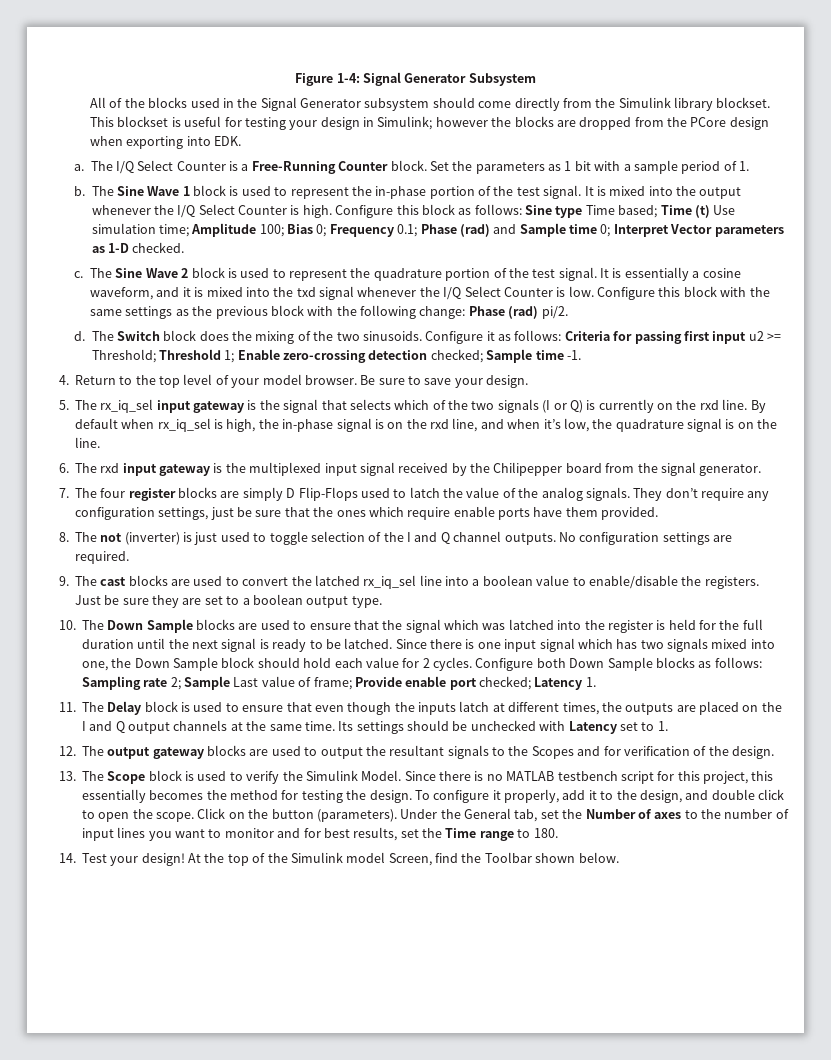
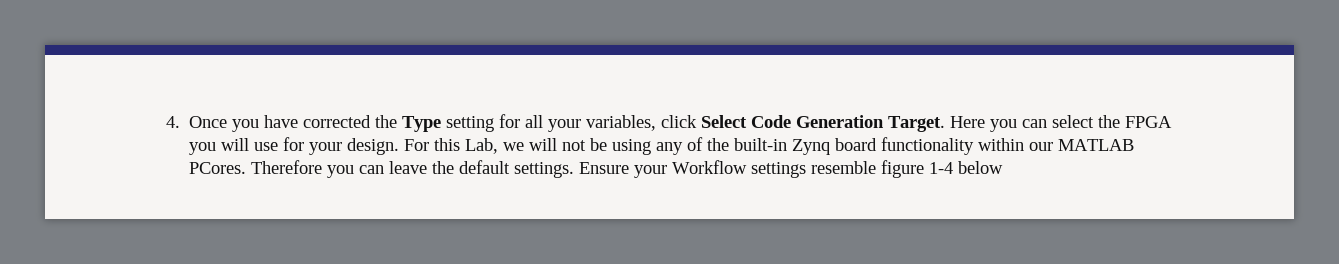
[295,72,536,86] [90,97,771,111] [90,116,769,130] [90,136,242,149] [74,160,750,174] [74,185,742,199] [91,204,736,218] [91,223,784,237] [91,242,185,253] [74,267,741,281] [90,286,770,300] [90,305,568,319] [74,330,782,344] [91,349,581,363] [58,374,529,388] [58,399,766,413] [74,418,778,432] [74,437,100,448] [58,462,762,476] [58,487,770,501] [74,506,659,520] [58,531,733,545] [74,551,129,564] [58,575,759,589] [74,594,382,608] [58,619,763,633] [81,638,775,652] [81,657,762,671] [81,676,596,690] [58,701,782,715] [81,720,668,734] [58,745,775,759] [58,770,774,784] [81,789,785,803] [81,808,789,822] [81,827,558,841] [58,852,619,866] Figure 1-4: Signal Generator Subsystem // All of the blocks used in the Signal Generator subsystem should come directly from the Simulink library blockset. This blockset is useful for testing your design in Simulink; however the blocks are dropped from the PCore design when exporting into EDK. // a. The I/Q Select Counter is a Free-Running Counter block. Set the parameters as 1 bit with a sample period of 1. // b. The Sine Wave 1 block is used to represent the in-phase portion of the test signal. It is mixed into the output whenever the I/Q Select Counter is high. Configure this block as follows: Sine type Time based; Time (t) Use simulation time; Amplitude 100; Bias 0; Frequency 0.1; Phase (rad) and Sample time 0; Interpret Vector parameters as 1-D checked. // c. The Sine Wave 2 block is used to represent the quadrature portion of the test signal. It is essentially a cosine waveform, and it is mixed into the txd signal whenever the I/Q Select Counter is low. Configure this block with the same settings as the previous block with the following change: Phase (rad) pi/2. // d. The Switch block does the mixing of the two sinusoids. Configure it as follows: Criteria for passing first input u2 >= Threshold; Threshold 1; Enable zero-crossing detection checked; Sample time -1. // 4. Return to the top level of your model browser. Be sure to save your design. // 5. The rx_iq_sel input gateway is the signal that selects which of the two signals (I or Q) is currently on the rxd line. By default when rx_iq_sel is high, the in-phase signal is on the rxd line, and when it’s low, the quadrature signal is on the line. // 6. The rxd input gateway is the multiplexed input signal received by the Chilipepper board from the signal generator. // 7. The four register blocks are simply D Flip-Flops used to latch the value of the analog signals. They don’t require any configuration settings, just be sure that the ones which require enable ports have them provided. // 8. The not (inverter) is just used to toggle selection of the I and Q channel outputs. No configuration settings are required. // 9. The cast blocks are used to convert the latched rx_iq_sel line into a boolean value to enable/disable the registers. Just be sure they are set to a boolean output type. // 10. The Down Sample blocks are used to ensure that the signal which was latched into the register is held for the full duration until the next signal is ready to be latched. Since there is one input signal which has two signals mixed into one, the Down Sample block should hold each value for 2 cycles. Configure both Down Sample blocks as follows: Sampling rate 2; Sample Last value of frame; Provide enable port checked; Latency 1. // 11. The Delay block is used to ensure that even though the inputs latch at different times, the outputs are placed on the I and Q output channels at the same time. Its settings should be unchecked with Latency set to 1. // 12. The output gateway blocks are used to output the resultant signals to the Scopes and for verification of the design. // 13. The Scope block is used to verify the Simulink Model. Since there is no MATLAB testbench script for this project, this essentially becomes the method for testing the design. To configure it properly, add it to the design, and double click to open the scope. Click on the button (parameters). Under the General tab, set the Number of axes to the number of input lines you want to monitor and for best results, set the Time range to 180. // 14. Test your design! At the top of the Simulink model Screen, find the Toolbar shown below. -> [165,114,1173,132] [189,137,1135,155] [189,160,1004,178] 4. Once you have corrected the Type setting for all your variables, click Select Code Generation Target. Here you can select the FPGA you will use for your design. For this Lab, we will not be using any of the built-in Zynq board functionality within our MATLAB PCores. Therefore you can leave the default settings. Ensure your Workflow settings resemble figure 1-4 below

